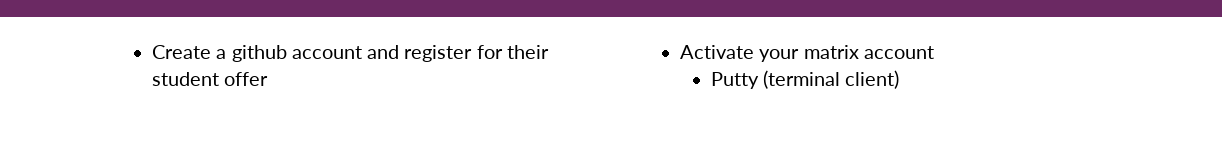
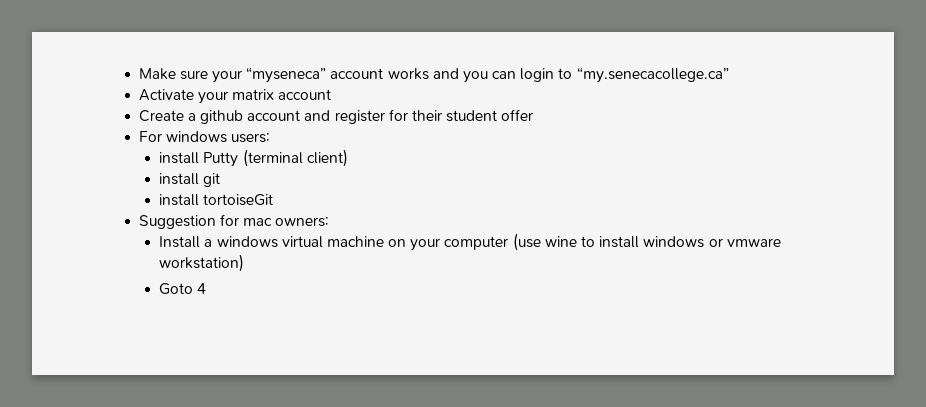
(152, 52) none -> [138,67,729,83] [138,89,332,104] Make sure your “myseneca” account works and you can login to “my.senecacollege.ca” // Activate your matrix account //
[680,45,934,62] Activate your matrix account // -> [138,131,270,143] [159,152,200,164] For windows users: // install
(900, 79) none -> [159,173,221,187] [159,194,274,206] [138,214,330,229] [159,233,781,251] [159,254,245,272] [159,283,207,295] // install git // install tortoiseGit // Suggestion for mac owners: // Install a windows virtual machine on your computer (use wine to install windows or vmware workstation) // Goto 4

